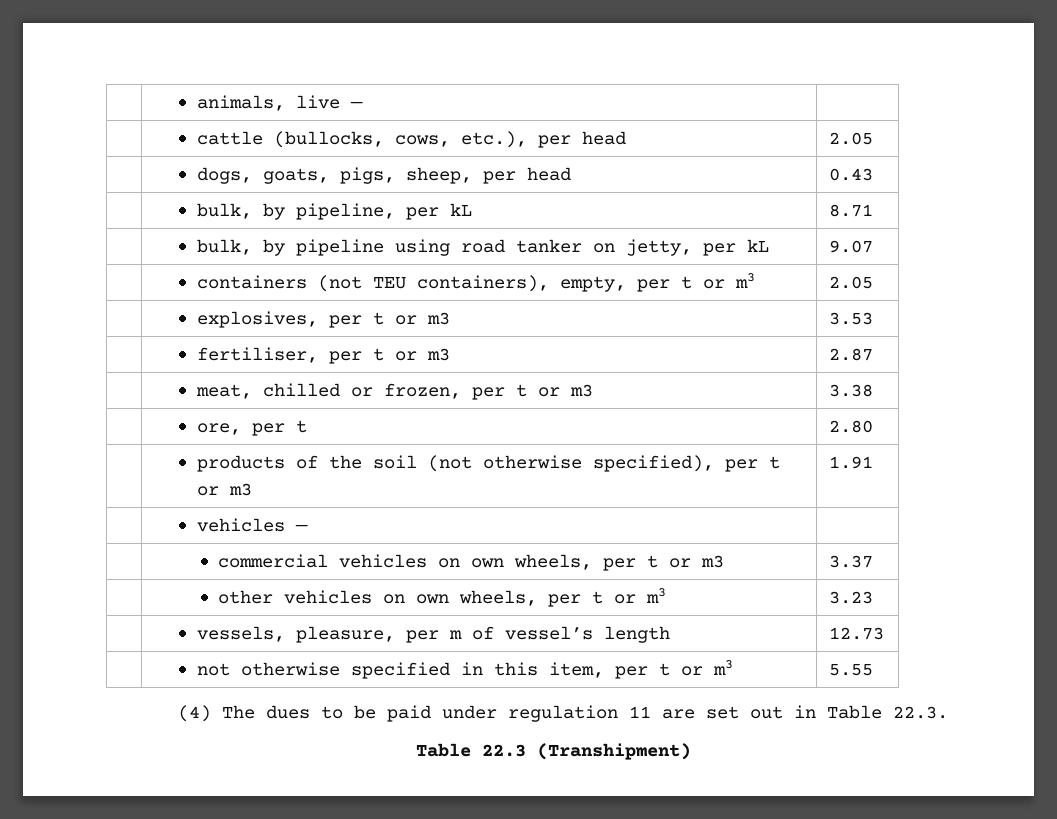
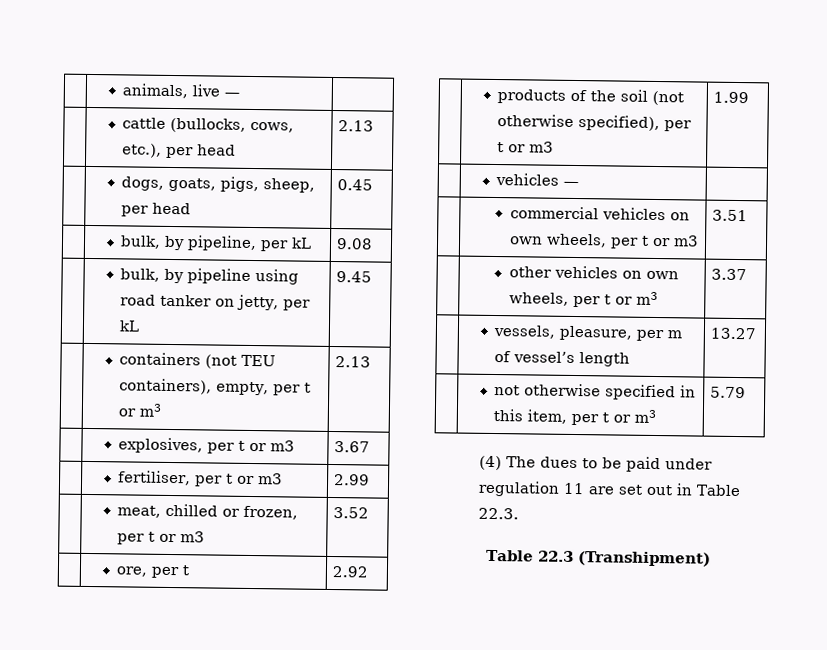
[828,132,873,145] 2.05 -> [338,120,375,132] 2.13
[828,168,873,181] 0.43 -> [337,179,374,191] 0.45
[828,204,873,217] 8.71 -> [336,238,374,250] 9.08
[828,240,873,253] 9.07 -> [336,271,373,283] 9.45
[828,276,873,289] 2.05 -> [335,356,372,368] 2.13
[828,312,873,325] 3.53 -> [334,441,371,453] 3.67
[828,348,873,361] 2.87 -> [334,474,371,486] 2.99
[828,384,873,397] 3.38 -> [333,507,370,519] 3.52
[828,420,873,433] 2.80 -> [332,566,370,578] 2.92
[828,456,873,469] 1.91 -> [713,91,750,104] 1.99
[828,555,873,568] 3.37 -> [712,209,749,222] 3.51
[828,591,873,604] 3.23 -> [711,268,748,281] 3.37
[828,627,884,640] 12.73 -> [710,327,757,340] 13.27
[828,664,873,676] 5.55 -> [710,386,747,399] 5.79

